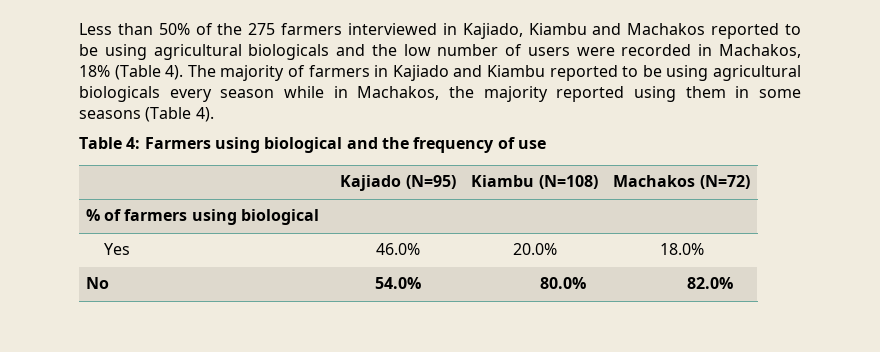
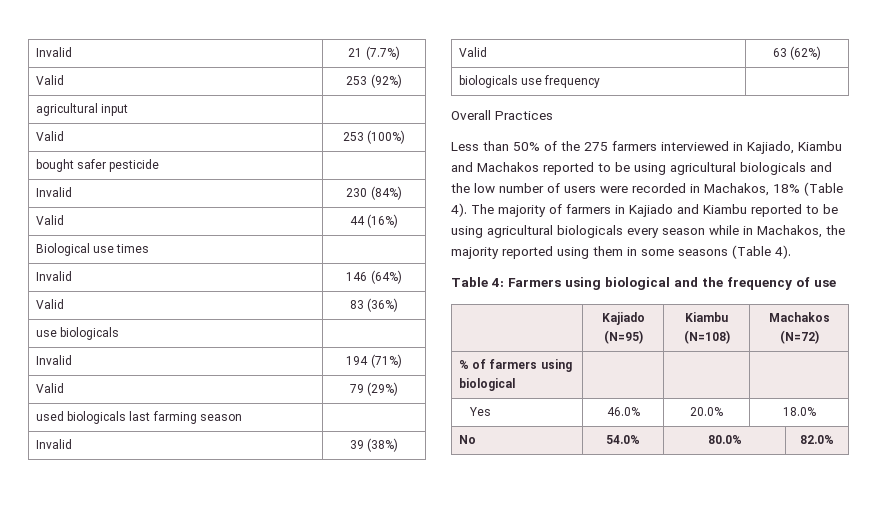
(79, 29) none -> [35,47,72,57] [348,46,400,60] [35,75,64,85] [346,74,402,88] [35,103,129,116] [35,131,64,141] [342,130,406,144] [35,159,160,172] [35,187,72,197] [346,186,402,200] [35,215,64,225] [349,214,399,228] [35,243,150,256] [35,271,72,281] [346,270,402,284] [35,299,64,309] [349,298,399,312] [35,327,120,340] [35,355,72,365] [346,354,402,368] [35,383,64,393] [349,382,399,396] [35,411,242,424] [35,439,72,449] [349,438,399,452] [458,47,487,57] [772,46,822,60] [458,75,601,88] [451,110,553,120] Invalid | 21 (7.7%) // Valid | 253 (92%) // agricultural input | // Valid | 253 (100%) // bought safer pesticide | // Invalid | 230 (84%) // Valid | 44 (16%) // Biological use times | // Invalid | 146 (64%) // Valid | 83 (36%) // use biologicals | // Invalid | 194 (71%) // Valid | 79 (29%) // used biologicals last farming season | // Invalid | 39 (38%) // Valid | 63 (62%) // biologicals use frequency | // Overall Practices //

